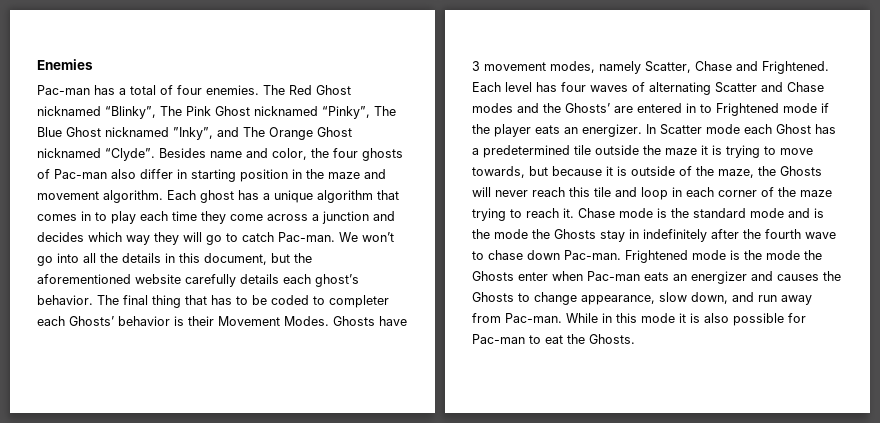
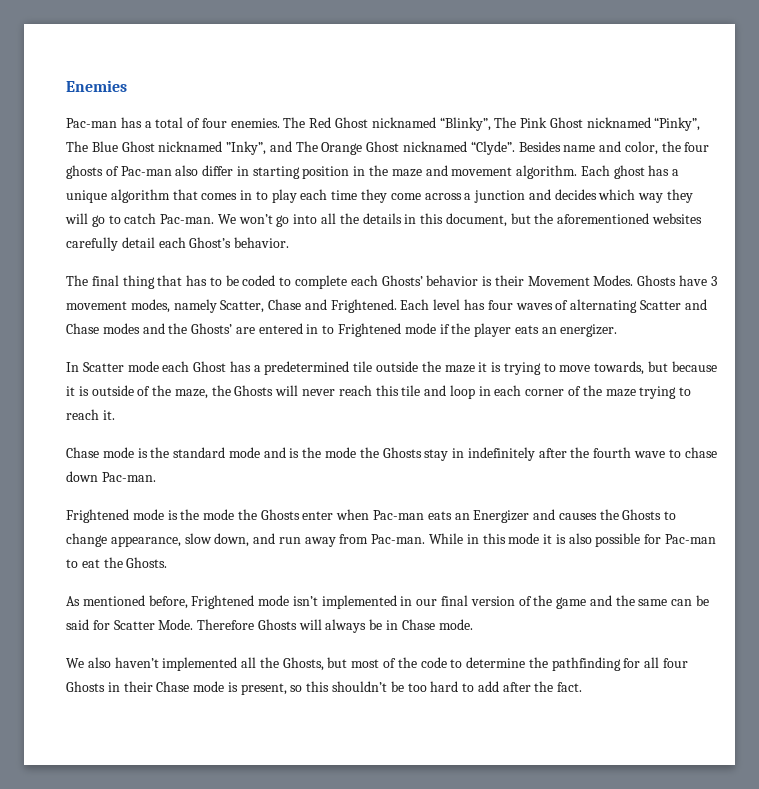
[135,274,359,287] website carefully details each ghost’s -> [652,213,703,224] [66,237,232,251] websites carefully detail each Ghost’s
(93, 300) none -> (290, 242) //
[329,295,389,308] completer -> [295,275,348,289] complete
(642, 130) none -> (618, 330) //
(574, 213) none -> (115, 415) //
(621, 255) none -> (156, 477) //
[691,271,747,284] energizer -> [473,510,530,523] Energizer
(635, 339) none -> [66,595,710,609] [66,619,473,633] [66,657,689,671] [66,681,583,695] // As mentioned before, Frightened mode isn’t implemented in our final version of the game and the same can be said for Scatter Mode. Therefore Ghosts will always be in Chase mode. // We also haven’t implemented all the Ghosts, but most of the code to determine the pathfinding for all four Ghosts in their Chase mode is present, so this shouldn’t be too hard to add after the fact.

